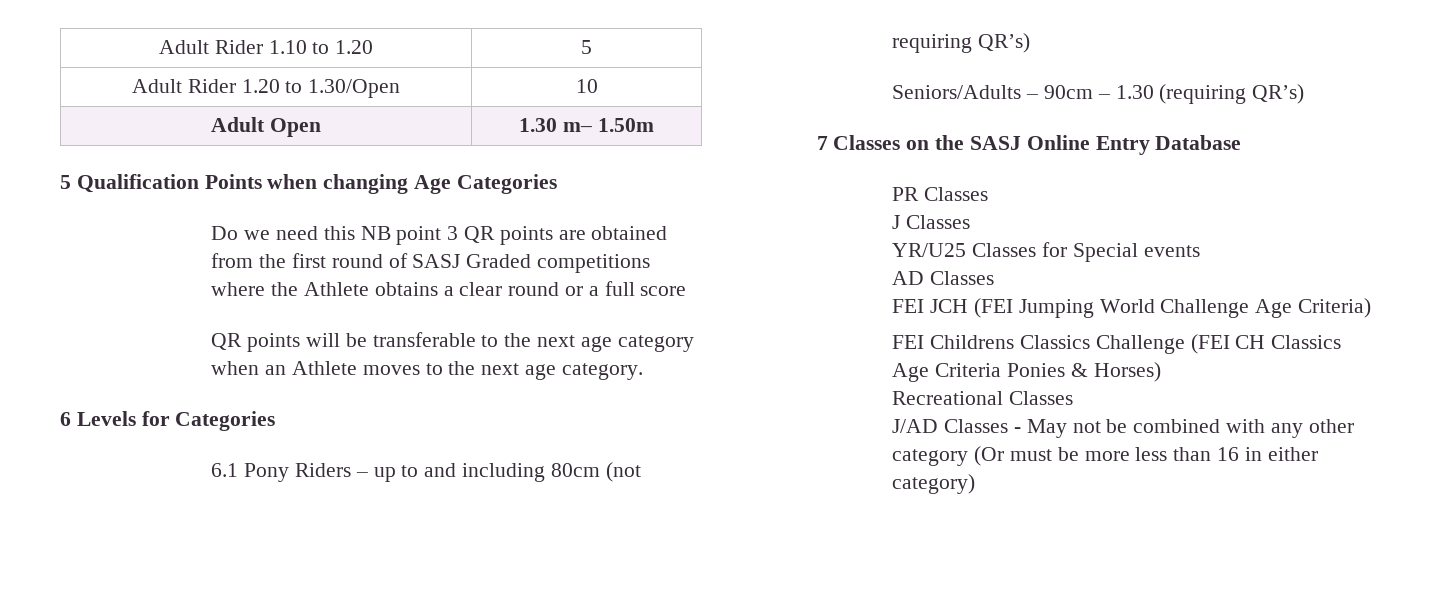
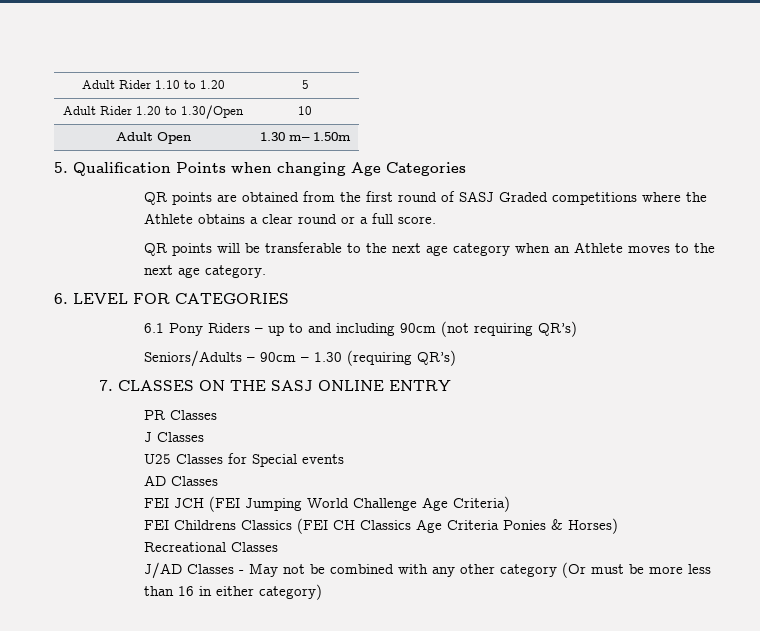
[60,175,71,189] 5 -> [54,162,68,173] 5.
[211,226,459,245] Do we need this NB point 3 -> (466, 169) none
[640,286,687,296] score -> [398,216,437,224] score.
[60,411,276,431] 6 Levels for Categories -> [54,293,289,304] 6. LEVEL FOR CATEGORIES
[550,463,600,477] 80cm -> [400,323,437,333] 90cm
[816,135,1242,155] 7 Classes on the SASJ Online Entry Database -> [99,380,452,391] 7. CLASSES ON THE SASJ ONLINE ENTRY
[892,243,967,257] YR/U25 -> [144,454,172,464] U25
[1095,335,1185,354] Challenge -> (293, 525) none

